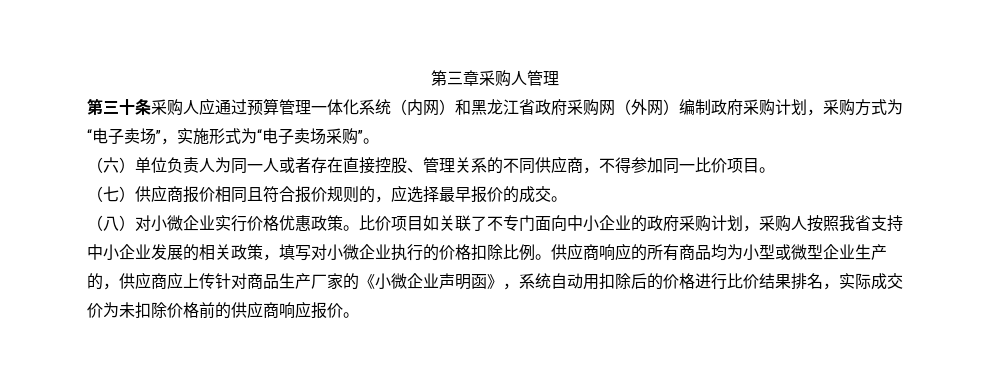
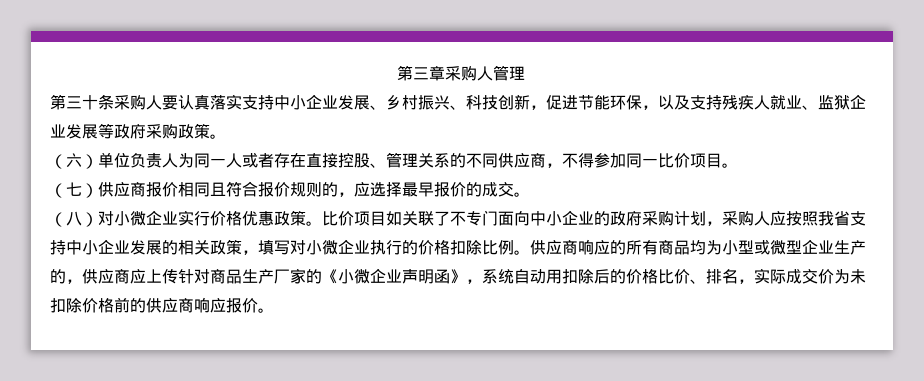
[199,98,903,116] [87,128,363,145] 应通过预算管理一体化系统（内网）和黑龙江省政府采购网（外网）编制政府采购计划，采购方式为“电子卖场”，实施形式为“电子卖场采购” -> [162,94,866,110] [50,123,210,139] 要认真落实支持中小企业发展、乡村振兴、科技创新，促进节能环保，以及支持残疾人就业、监狱企业发展等政府采购政策
(807, 223) none -> [770,211,786,226] 应
[695,273,791,290] 进行比价结果 -> [658,269,706,284] 比价、

